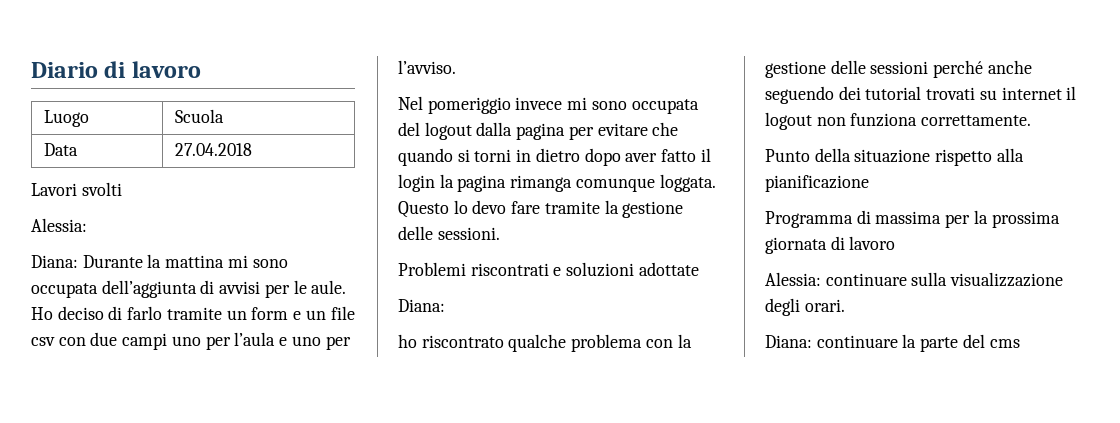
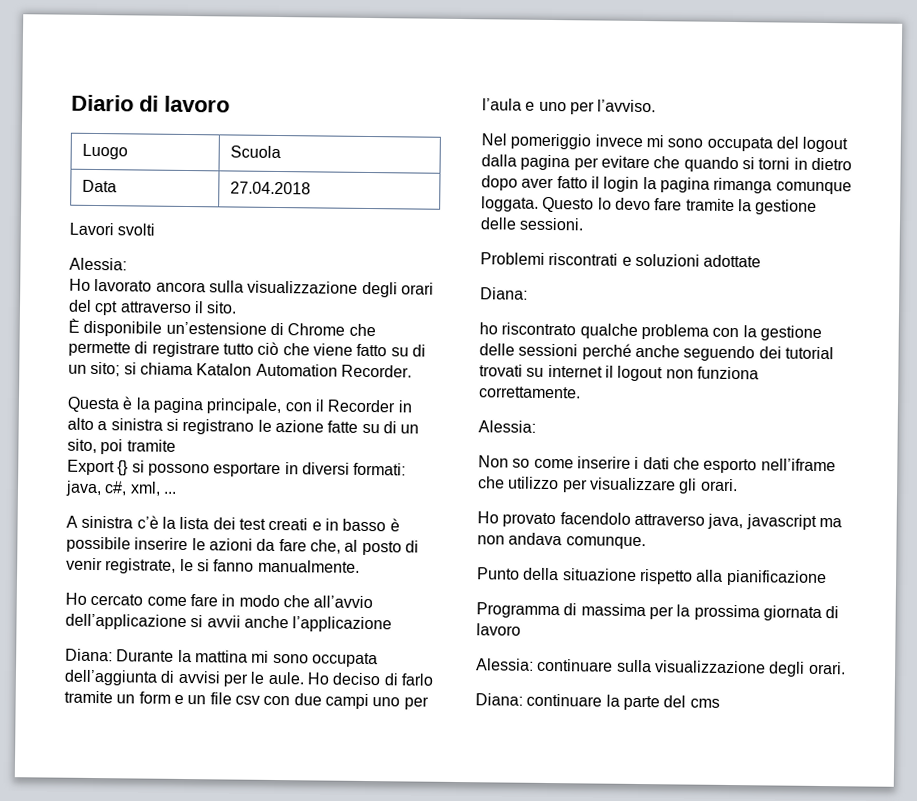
(87, 225) none -> [69,278,434,298] [68,299,238,316] [68,318,376,337] [68,341,426,358] [68,361,412,378] [67,396,412,415] [67,417,420,435] [67,438,176,455] [67,459,407,478] [65,480,176,497] [66,515,400,532] [66,536,419,556] [66,557,360,574] [65,592,374,609] [65,613,393,633] // Ho lavorato ancora sulla visualizzazione degli orari del cpt attraverso il sito. // È disponibile un’estensione di Chrome che permette di registrare tutto ciò che viene fatto su di un sito; si chiama Katalon Automation Recorder. // Questa è la pagina principale, con il Recorder in alto a sinistra si registrano le azione fatte su di un sito, poi tramite // Export {} si possono esportare in diversi formati: java, c#, xml, ... // A sinistra c’è la lista dei test creati e in basso è possibile inserire le azioni da fare che, al posto di venir registrate, le si fanno manualmente. // Ho cercato come fare in modo che all’avvio dell’applicazione si avvii anche l’applicazione
(1032, 120) none -> [478,420,536,433] [478,455,836,474] [478,476,738,494] [477,511,842,530] [477,532,646,550] // Alessia: // Non so come inserire i dati che esporto nell’iframe che utilizzo per visualizzare gli orari. // Ho provato facendolo attraverso java, javascript ma non andava comunque.

